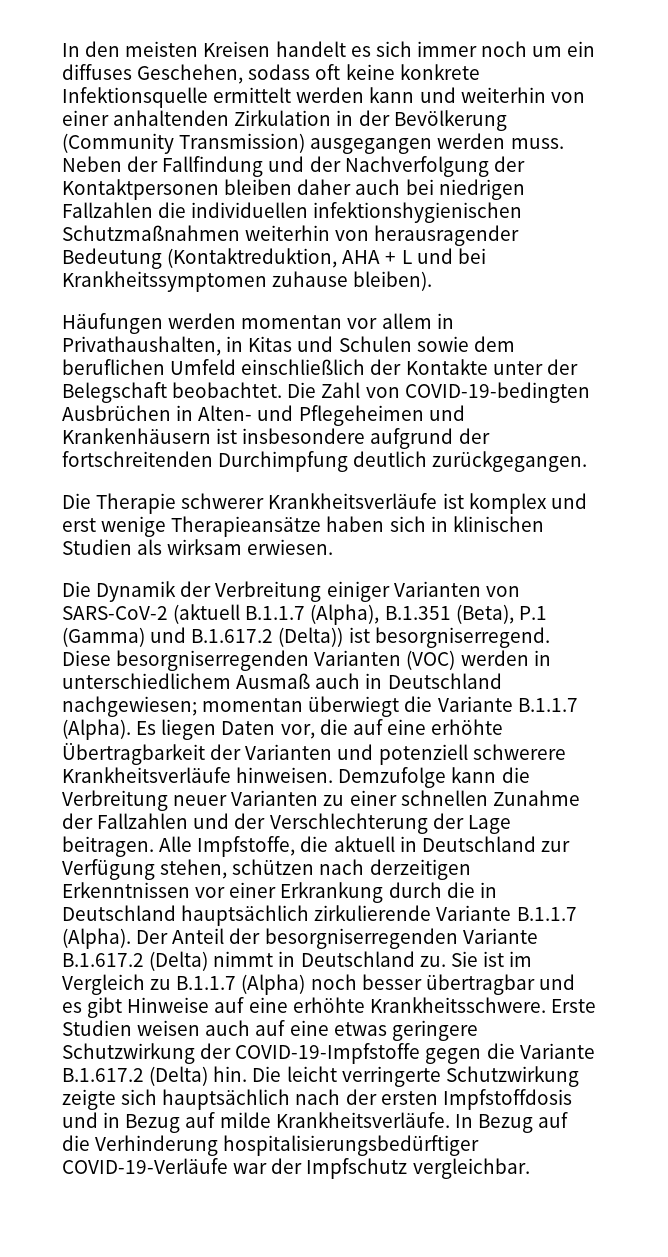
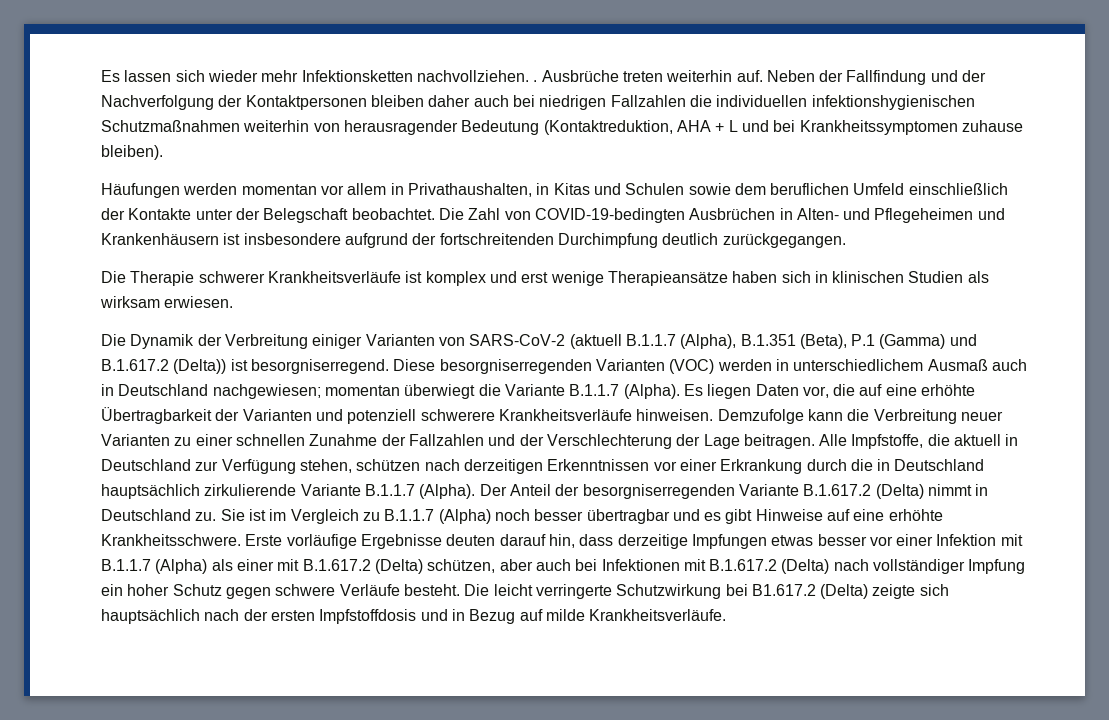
[62,41,596,57] [62,64,480,84] [62,87,585,108] [62,110,507,131] [62,133,564,154] In den meisten Kreisen handelt es sich immer noch um ein diffuses Geschehen, sodass oft keine konkrete Infektionsquelle ermittelt werden kann und weiterhin von einer anhaltenden Zirkulation in der Bevölkerung (Community Transmission) ausgegangen werden muss. -> [101,70,763,82] Es lassen sich wieder mehr Infektionsketten nachvollziehen. . Ausbrüche treten weiterhin auf.
[62,1020,478,1041] [62,1043,595,1064] [62,1066,248,1086] Studien weisen auch auf eine etwas geringere Schutzwirkung der COVID-19-Impfstoffe gegen die Variante B.1.617.2 (Delta) hin. -> [286,534,1023,549] [101,559,1026,574] [101,584,460,599] vorläufige Ergebnisse deuten darauf hin, dass derzeitige Impfungen etwas besser vor einer Infektion mit B.1.1.7 (Alpha) als einer mit B.1.617.2 (Delta) schützen, aber auch bei Infektionen mit B.1.617.2 (Delta) nach vollständiger Impfung ein hoher Schutz gegen schwere Verläufe besteht.
(579, 1076) none -> [725,584,869,599] bei B1.617.2 (Delta)
[454,1112,569,1133] [62,1135,480,1156] [62,1158,530,1179] In Bezug auf die Verhinderung hospitalisierungsbedürftiger COVID-19-Verläufe war der Impfschutz vergleichbar. -> (727, 615) none

